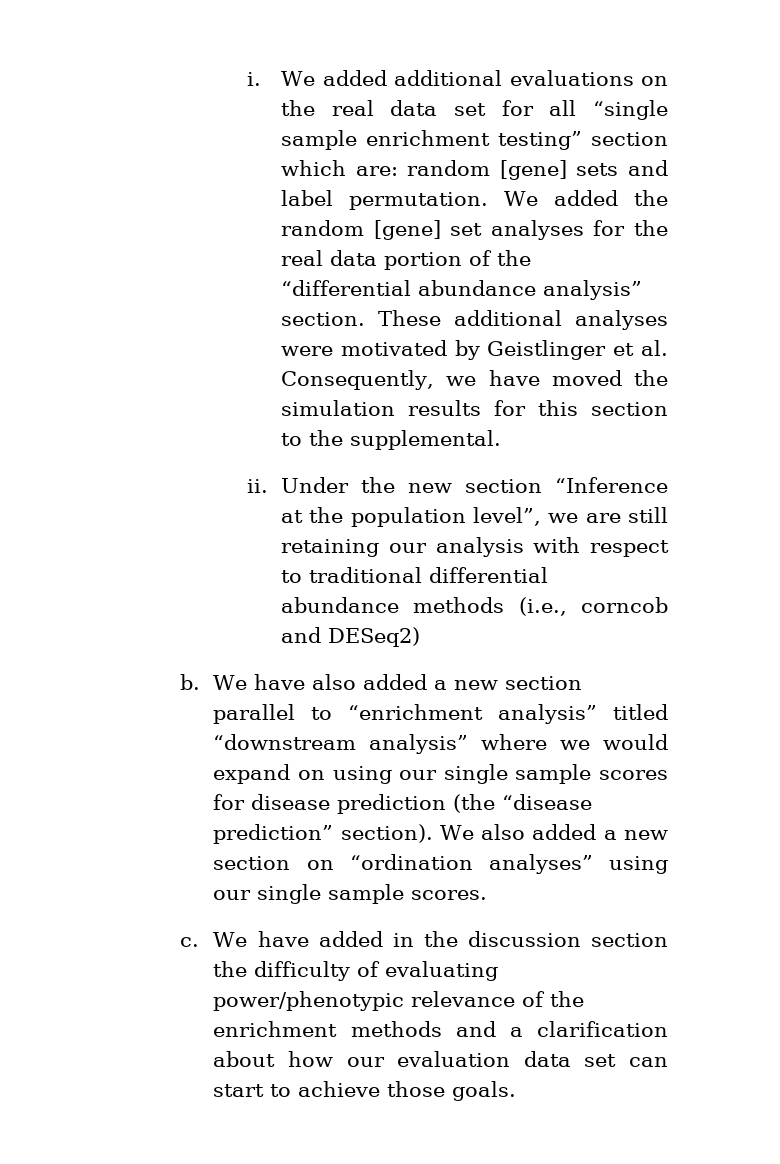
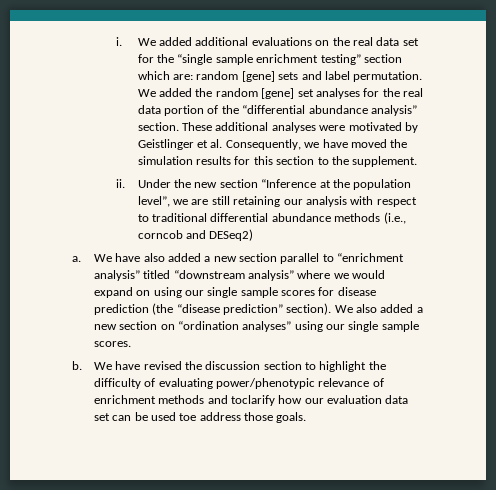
[549,100,577,116] all -> [157,54,175,63] the
[350,430,502,450] supplemental. -> [352,156,418,167] supplement.
[179,674,200,690] b. -> [71,256,81,262] a.
[179,931,414,947] c. We have added in -> [71,361,182,370] b. We have revised
(668, 940) none -> [305,361,367,372] to highlight
[550,991,585,1007] the -> (384, 382) none
[509,1021,668,1037] [213,1051,276,1067] a clarification about -> [230,395,275,406] toclarify
[213,1081,381,1097] start to achieve -> [134,412,241,421] be used toe address

